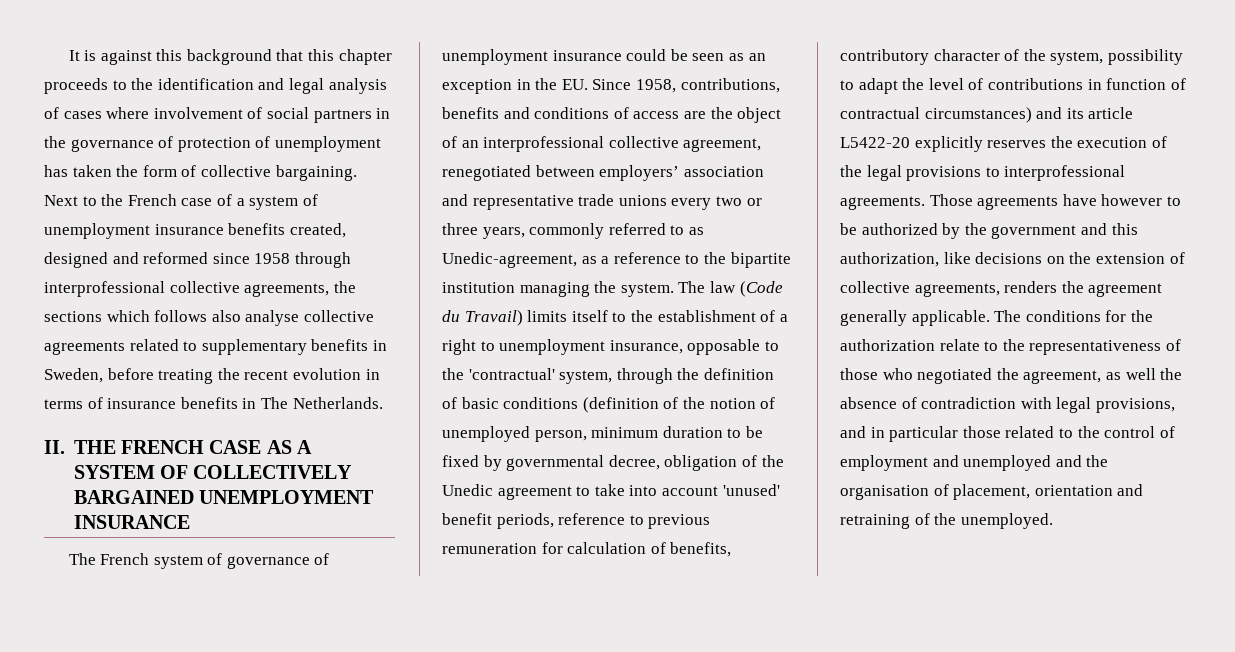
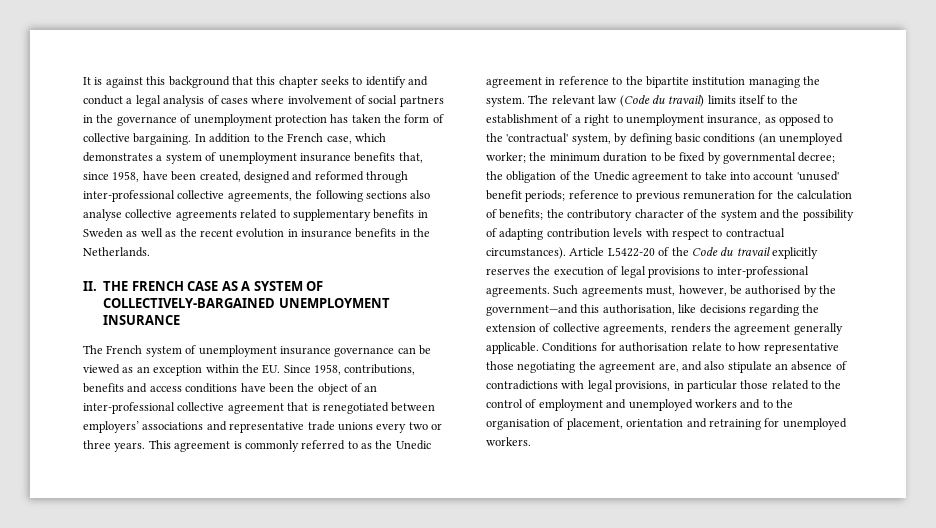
[44,78,285,94] proceeds to the identification and -> [321,76,429,88] [83,95,133,105] seeks to identify and conduct a
[177,136,381,152] protection of unemployment -> [193,114,327,126] unemployment protection
[44,195,78,206] Next -> [194,133,251,143] In addition
[181,194,232,206] case of -> [326,133,386,144] [83,152,153,162] case, which demonstrates
[289,223,346,238] [44,252,351,268] [44,281,356,297] [44,310,208,322] created, designed and reformed since 1958 through interprofessional collective agreements, the sections which follows -> [398,152,423,163] [83,171,408,183] [83,190,407,202] that, since 1958, have been created, designed and reformed through inter-professional collective agreements, the following sections
[44,368,214,384] Sweden, before treating -> [83,228,177,238] Sweden as well as
[44,397,103,409] terms of -> (298, 233) none
[260,397,288,409] The -> [413,228,431,237] the
[193,465,353,479] [73,490,194,504] COLLECTIVELY BARGAINED -> [103,298,276,308] COLLECTIVELY-BARGAINED
[226,553,330,569] [442,49,725,65] governance of unemployment insurance could be seen -> [198,345,431,357] [83,364,120,374] unemployment insurance governance can be viewed
[516,79,531,90] in -> [205,364,239,373] within
[534,107,782,123] [442,136,762,152] conditions of access are the object of an interprofessional collective agreement, -> [149,383,378,395] [83,402,320,414] access conditions have been the object of an inter-professional collective agreement that is
[683,166,764,177] association -> [142,422,204,430] associations
[482,223,704,239] [442,252,610,268] years, commonly referred to as Unedic-agreement, as a -> [114,440,431,452] [486,77,556,88] years. This agreement is commonly referred to as the Unedic agreement in
(706, 287) none -> [551,95,595,104] relevant
[464,310,523,326] Travail) -> [668,95,705,107] travail)
[687,339,761,355] opposable -> [764,114,821,126] as opposed
[616,368,774,384] [442,397,776,413] [442,426,587,442] through the definition of basic conditions (definition of the notion of unemployed person, -> [614,133,843,145] [486,152,547,163] by defining basic conditions (an unemployed worker; the
[608,455,660,470] decree, -> [798,152,836,163] [486,171,503,180] decree; the
[496,513,554,529] periods, -> [525,190,566,202] periods;
(563, 548) none -> [776,190,794,199] the
[670,542,732,557] benefits, -> [499,209,564,220] benefits; the
[1050,49,1183,65] [840,78,1186,94] [840,107,1134,123] [840,137,910,148] system, possibility to adapt the level of contributions in function of contractual circumstances) and its article L5422-20 -> [720,209,854,221] [486,228,785,240] [486,247,770,259] system and the possibility of adapting contribution levels with respect to contractual circumstances). Article L5422-20 of the Code du travail
[840,165,862,177] the -> (619, 270) none
[1004,165,1126,181] [840,194,1181,210] [840,223,1138,239] [840,252,939,267] interprofessional agreements. Those agreements have however to be authorized by the government and this authorization, -> [716,266,809,278] [486,285,836,297] [486,304,675,316] inter-professional agreements. Such agreements must, however, be authorised by the government—and this authorisation,
[1046,256,1065,264] on -> [748,304,799,316] regarding
[994,310,1153,322] [840,339,1181,355] [840,368,1183,384] The conditions for the authorization relate to the representativeness of those who negotiated the agreement, as well the -> [542,342,839,354] [486,361,788,373] Conditions for authorisation relate to how representative those negotiating the agreement are, and also stipulate an
[921,397,1017,409] contradiction -> [486,380,558,390] contradictions
[840,426,866,438] and -> (671, 386) none
[1055,455,1082,467] and -> [694,399,773,409] workers and to
[914,513,1053,529] of the unemployed. -> [764,418,847,430] [486,437,531,446] for unemployed workers.

